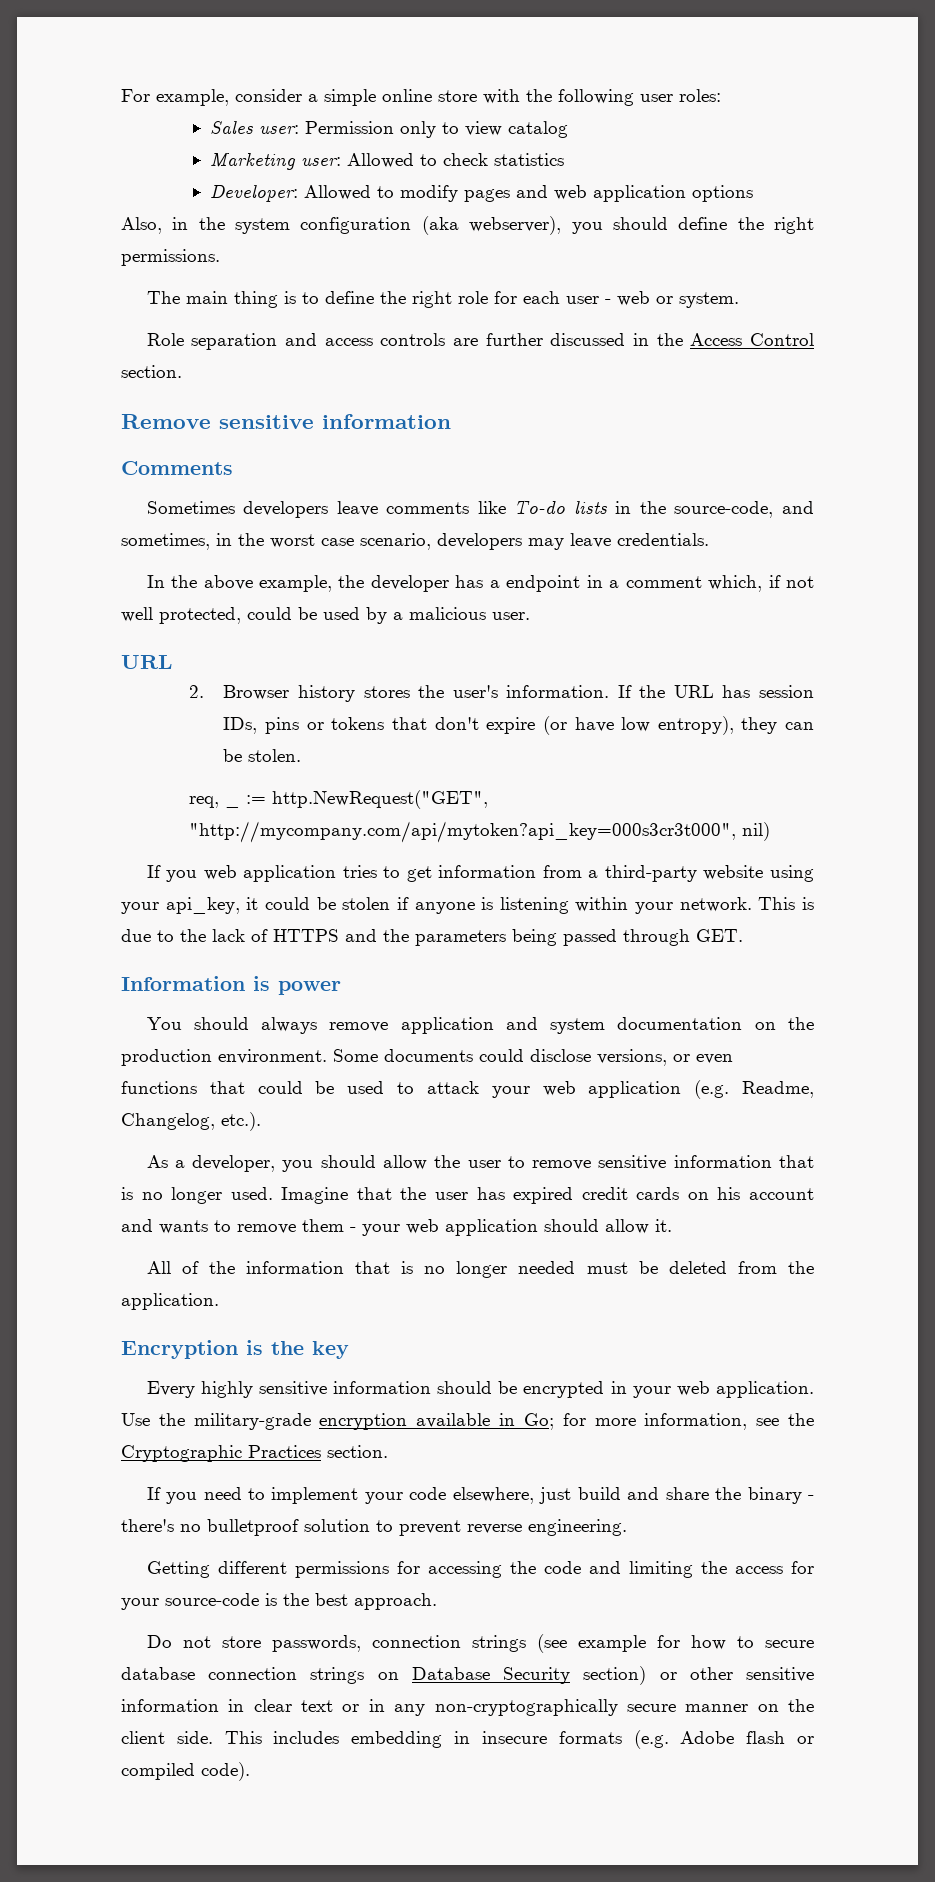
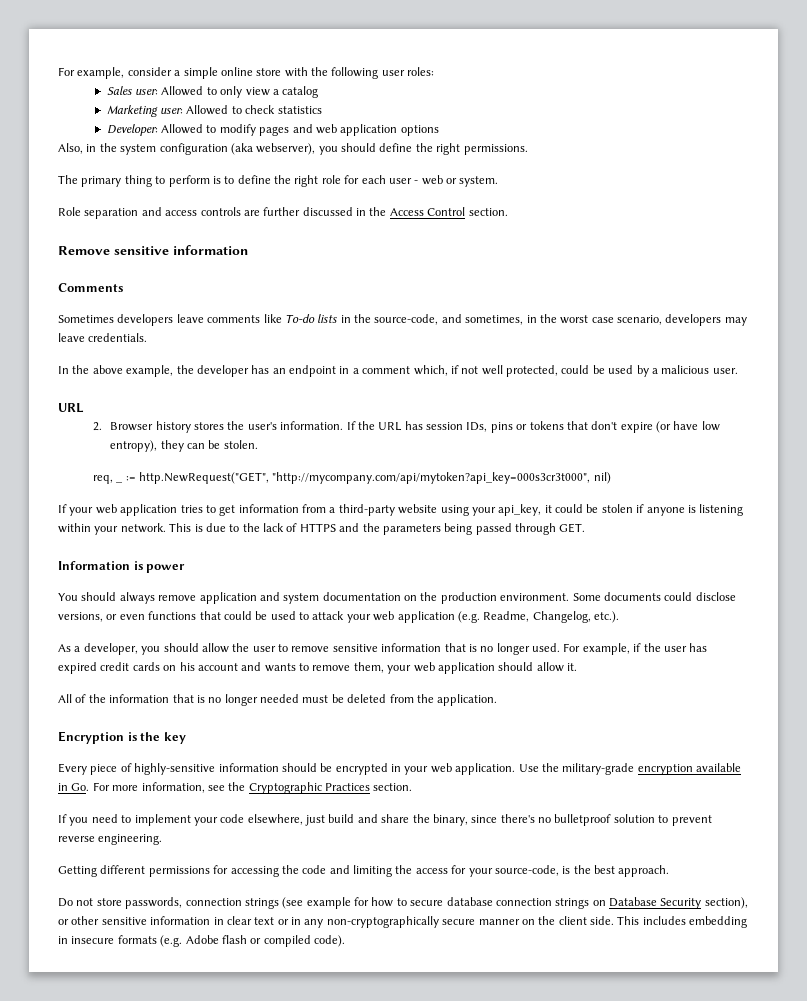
[305,121,503,138] Permission only to view -> [161,86,279,98] Allowed to only view a
[185,291,278,308] main thing -> [81,175,210,187] primary thing to perform
[489,580,500,588] a -> [272,368,286,374] an
[166,870,198,882] you -> [69,507,94,516] your
[281,1187,392,1204] Imagine that -> [563,643,642,655] For example, if
[302,1219,356,1232] them - -> [353,662,384,673] them,
[200,1381,327,1398] highly sensitive -> [90,763,216,775] piece of highly-sensitive
[523,1413,586,1430] Go; for -> [71,782,110,791] Go. For
[747,1487,814,1504] binary - -> [432,814,498,826] binary, since
[165,1593,259,1606] source-code -> [494,865,559,876] source-code,
[583,1666,647,1685] section) -> [704,897,748,909] section),

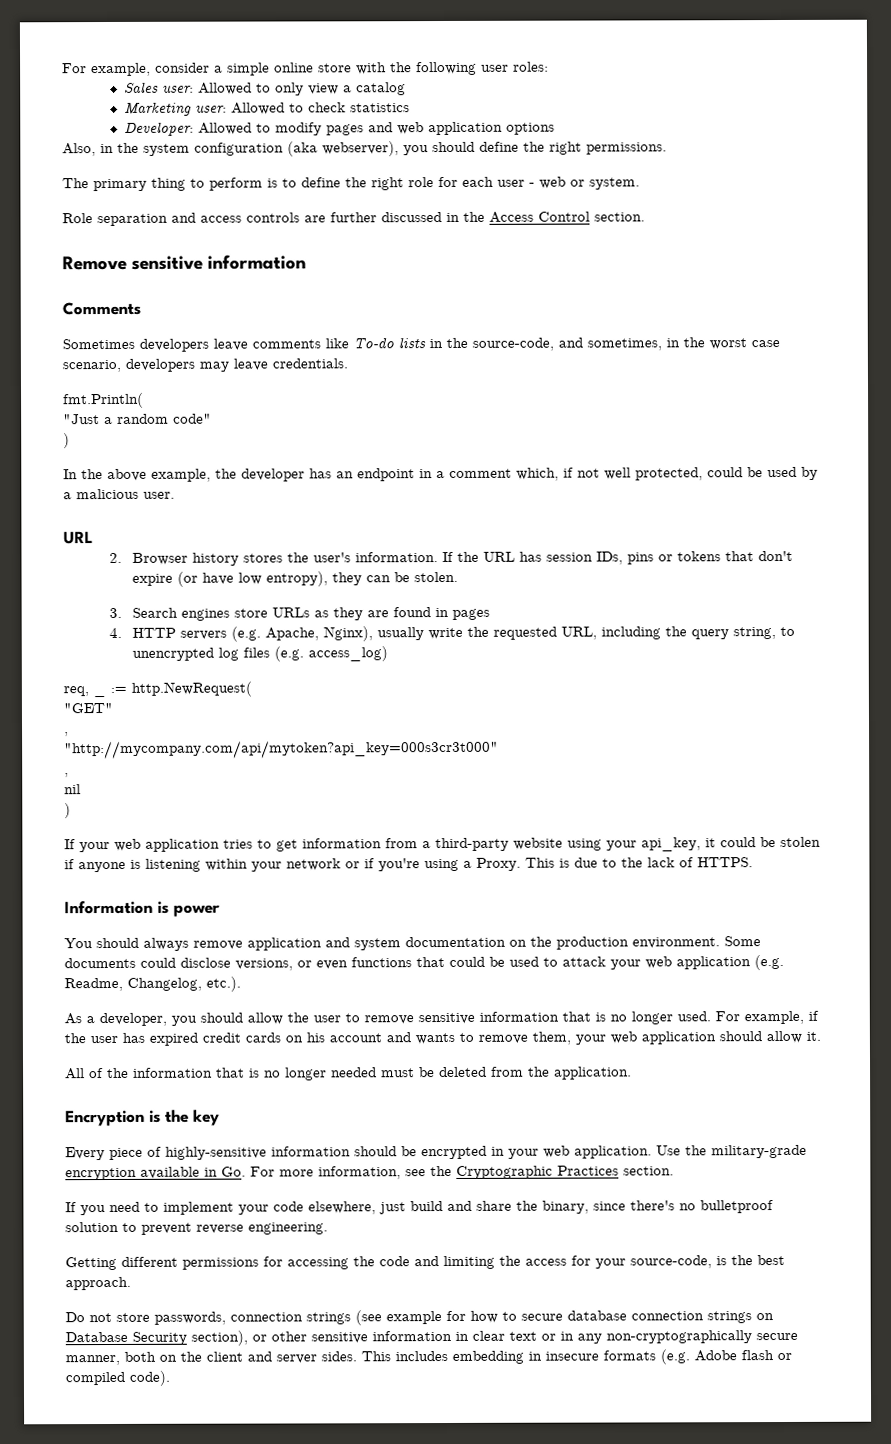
(148, 337) none -> [63,392,144,409] [63,413,212,425] [63,433,70,449] // fmt.Println( // "Just a random code" // )
[92,475,124,484] [125,472,611,484] req, _ := http.NewRequest("GET", "http://mycompany.com/api/mytoken?api_key=000s3cr3t000", nil) -> [109,607,491,621] [109,626,796,642] [132,646,389,662] [63,686,106,698] [110,681,252,697] [63,702,113,714] [64,732,69,737] [64,739,499,760] [64,773,69,778] [64,784,81,795] [64,803,71,819] 3. Search engines store URLs as they are found in pages // 4. HTTP servers (e.g. Apache, Nginx), usually write the requested URL, including the query string, to unencrypted log files (e.g. access_log) // req, _ := http.NewRequest( // "GET" // , // "http://mycompany.com/api/mytoken?api_key=000s3cr3t000" // , // nil // )
[120,523,166,533] network. -> [286,857,521,872] network or if you're using a Proxy.
[299,523,586,535] HTTPS and the parameters being passed through GET. -> [697,857,753,868] HTTPS.
[478,919,520,925] manner -> [65,1351,156,1366] manner, both
[590,916,614,925] side. -> [247,1351,357,1364] and server sides.

